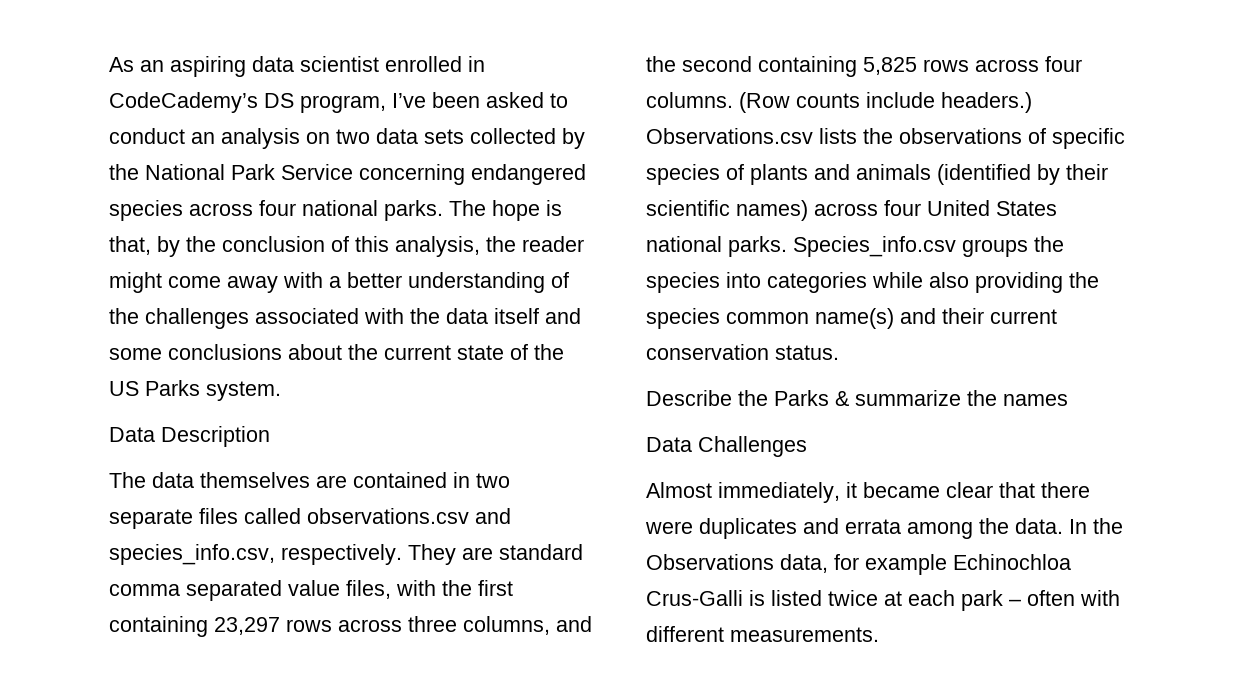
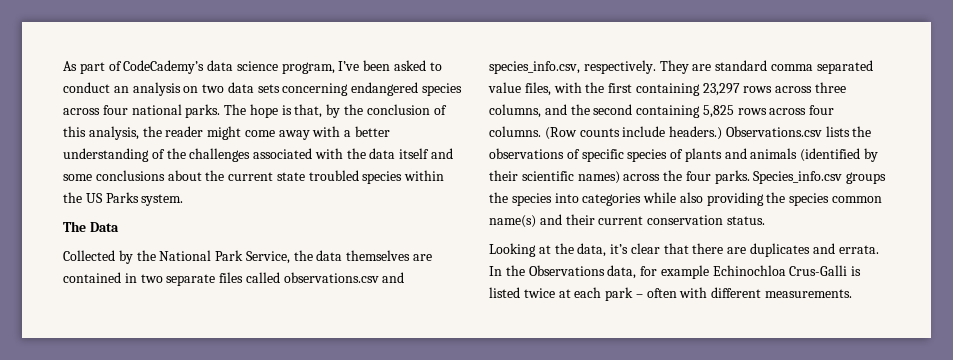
[140,56,485,77] [109,92,294,113] an aspiring data scientist enrolled in CodeCademy’s DS -> [79,60,278,74] part of CodeCademy’s data science
[470,128,585,149] [109,164,353,180] collected by the National Park Service -> (280, 88) none
[510,344,528,360] of -> [308,170,445,184] troubled species within
[109,426,270,447] [109,472,146,488] Data Description // The -> [63,221,119,232] [63,250,313,264] The Data // Collected by the National Park Service, the
[884,200,1057,216] [646,236,722,252] four United States national -> [663,170,711,181] the four
[646,390,1068,406] [646,436,807,457] [646,482,940,503] Describe the Parks & summarize the names // Data Challenges // Almost immediately, it became -> [489,243,629,257] Looking at the data, it’s
[645,521,693,534] were -> [727,247,747,254] are
[845,518,1063,539] errata among the data. -> [838,245,879,254] errata.

